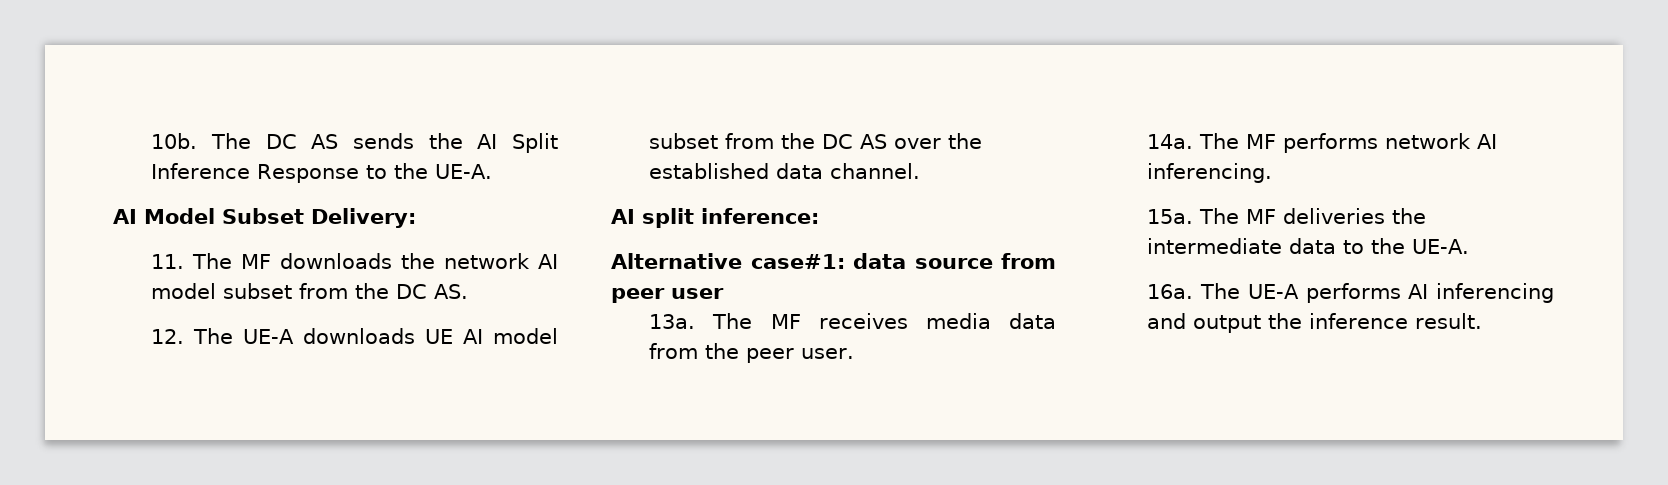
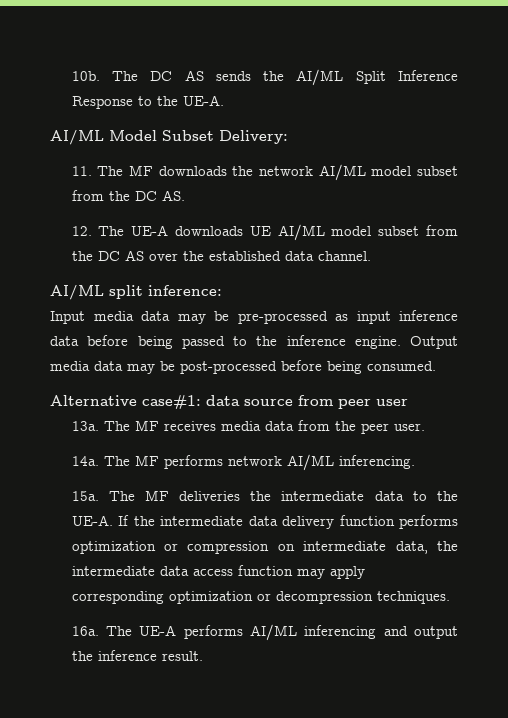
[477,134,498,149] AI -> [296,69,344,86] AI/ML
[113,209,137,224] AI -> [50,130,104,145] AI/ML
[538,254,558,269] AI -> [318,164,366,181] AI/ML
[463,329,484,344] AI -> [277,224,325,241] AI/ML
[611,209,635,224] AI -> [50,285,104,300] AI/ML
(819, 216) none -> [50,310,458,324] [50,335,458,349] [50,360,436,374] // Input media data may be pre-processed as input inference data before being passed to the inference engine. Output media data may be post-processed before being consumed.
[1477,134,1498,149] AI -> [286,454,334,471] AI/ML
(1470, 246) none -> [118,515,458,529] [71,541,458,554] [71,565,365,579] [71,591,450,604] If the intermediate data delivery function performs optimization or compression on intermediate data, the intermediate data access function may apply corresponding optimization or decompression techniques.
[1408,284,1429,299] AI -> [249,624,297,641] AI/ML

